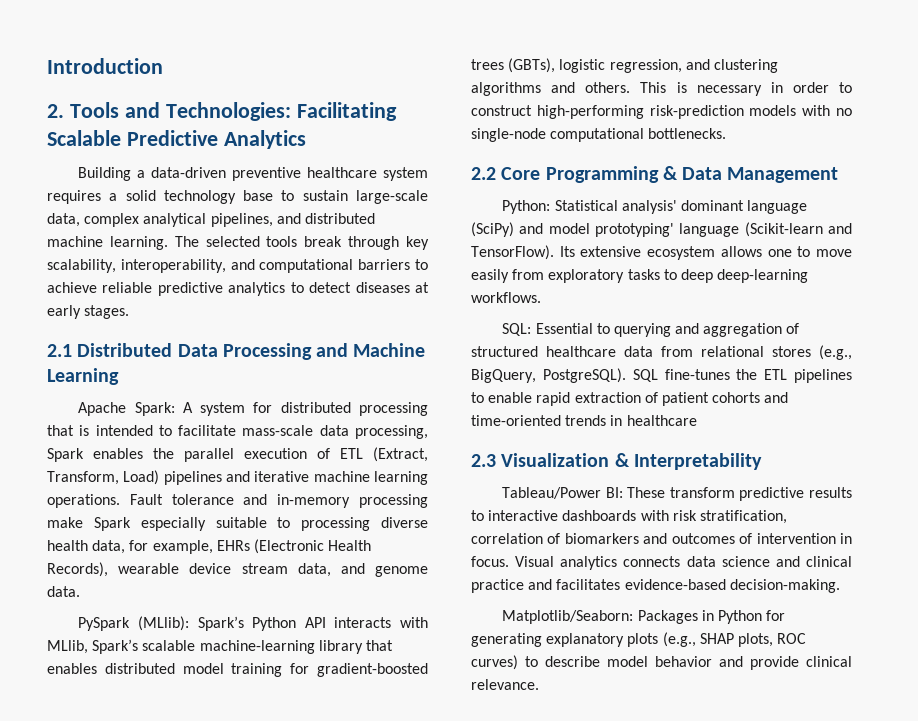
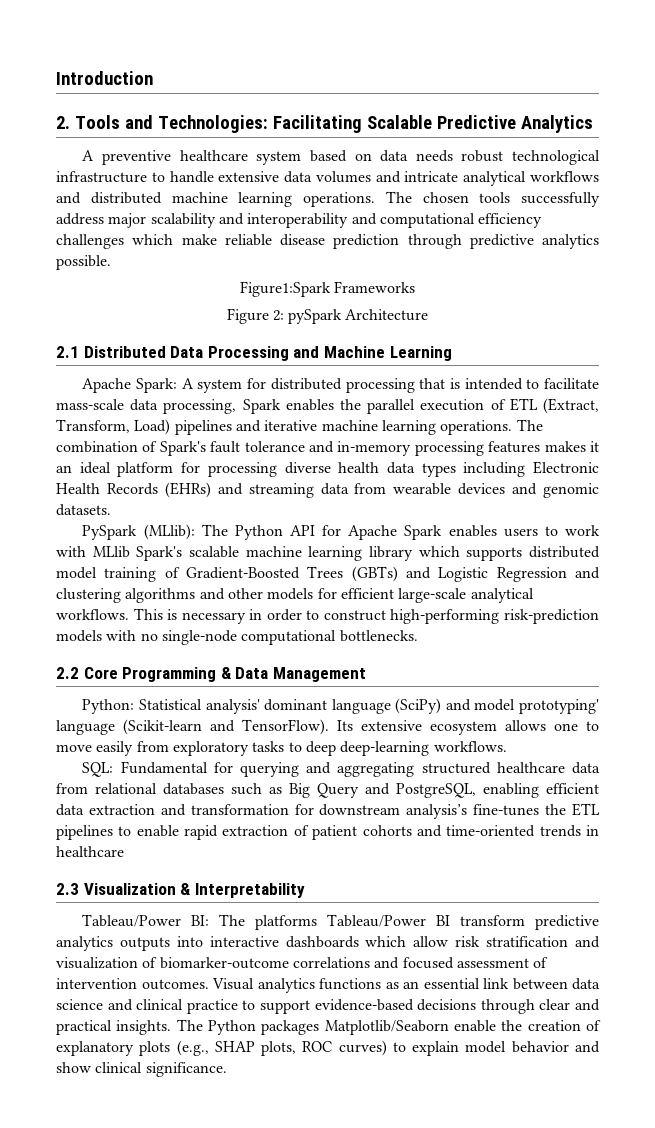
[78,167,428,181] [47,190,428,204] [47,213,375,227] [47,236,429,250] [47,259,429,273] [47,282,429,296] [47,305,130,319] Building a data-driven preventive healthcare system requires a solid technology base to sustain large-scale data, complex analytical pipelines, and distributed machine learning. The selected tools break through key scalability, interoperability, and computational barriers to achieve reliable predictive analytics to detect diseases at early stages. -> [82,150,600,165] [56,171,599,186] [56,191,600,207] [56,213,543,228] [56,234,599,249] [56,255,111,270] [239,281,416,297] [226,308,429,324] A preventive healthcare system based on data needs robust technological infrastructure to handle extensive data volumes and intricate analytical workflows and distributed machine learning operations. The chosen tools successfully address major scalability and interoperability and computational efficiency challenges which make reliable disease prediction through predictive analytics possible. // Figure1:Spark Frameworks // Figure 2: pySpark Architecture
[129,494,428,508] [47,517,428,531] [47,539,372,554] [47,562,428,577] [47,586,80,597] Fault tolerance and in-memory processing make Spark especially suitable to processing diverse health data, for example, EHRs (Electronic Health Records), wearable device stream data, and genome data. -> [516,419,543,431] [56,441,600,456] [56,461,599,477] [56,482,599,498] [56,504,111,516] The combination of Spark's fault tolerance and in-memory processing features makes it an ideal platform for processing diverse health data types including Electronic Health Records (EHRs) and streaming data from wearable devices and genomic datasets.
[197,616,244,631] Spark’s -> [201,524,228,536] The
[334,617,428,628] [47,639,393,654] [47,663,429,677] [471,58,778,73] [471,82,631,96] interacts with MLlib, Spark’s scalable machine-learning library that enables distributed model training for gradient-boosted trees (GBTs), logistic regression, and clustering algorithms and others. -> [322,525,600,540] [56,546,600,561] [56,566,600,582] [56,588,534,603] [56,609,129,620] for Apache Spark enables users to work with MLlib Spark's scalable machine learning library which supports distributed model training of Gradient-Boosted Trees (GBTs) and Logistic Regression and clustering algorithms and other models for efficient large-scale analytical workflows.
[535,323,800,337] Essential to querying and aggregation of -> [120,761,415,777] Fundamental for querying and aggregating
[772,345,852,360] [471,368,658,383] stores (e.g., BigQuery, PostgreSQL). SQL -> [163,783,599,798] [56,804,468,819] databases such as Big Query and PostgreSQL, enabling efficient data extraction and transformation for downstream analysis’s
[627,487,852,501] [471,510,787,524] [471,533,852,544] [471,556,681,570] These transform predictive results to interactive dashboards with risk stratification, correlation of biomarkers and outcomes of intervention in focus. Visual analytics connects -> [219,914,599,930] [56,936,601,951] [56,957,549,969] [56,978,568,993] The platforms Tableau/Power BI transform predictive analytics outputs into interactive dashboards which allow risk stratification and visualization of biomarker-outcome correlations and focused assessment of intervention outcomes. Visual analytics functions as an essential link between
[528,579,840,593] [502,610,786,624] [471,633,542,647] and facilitates evidence-based decision-making. // Matplotlib/Seaborn: Packages in Python for generating -> [242,999,601,1014] [56,1019,601,1035] to support evidence-based decisions through clear and practical insights. The Python packages Matplotlib/Seaborn enable the creation of
[545,656,600,667] describe -> [412,1041,460,1056] explain
[750,656,852,670] [471,679,539,690] provide clinical relevance. -> [56,1062,227,1077] show clinical significance.

